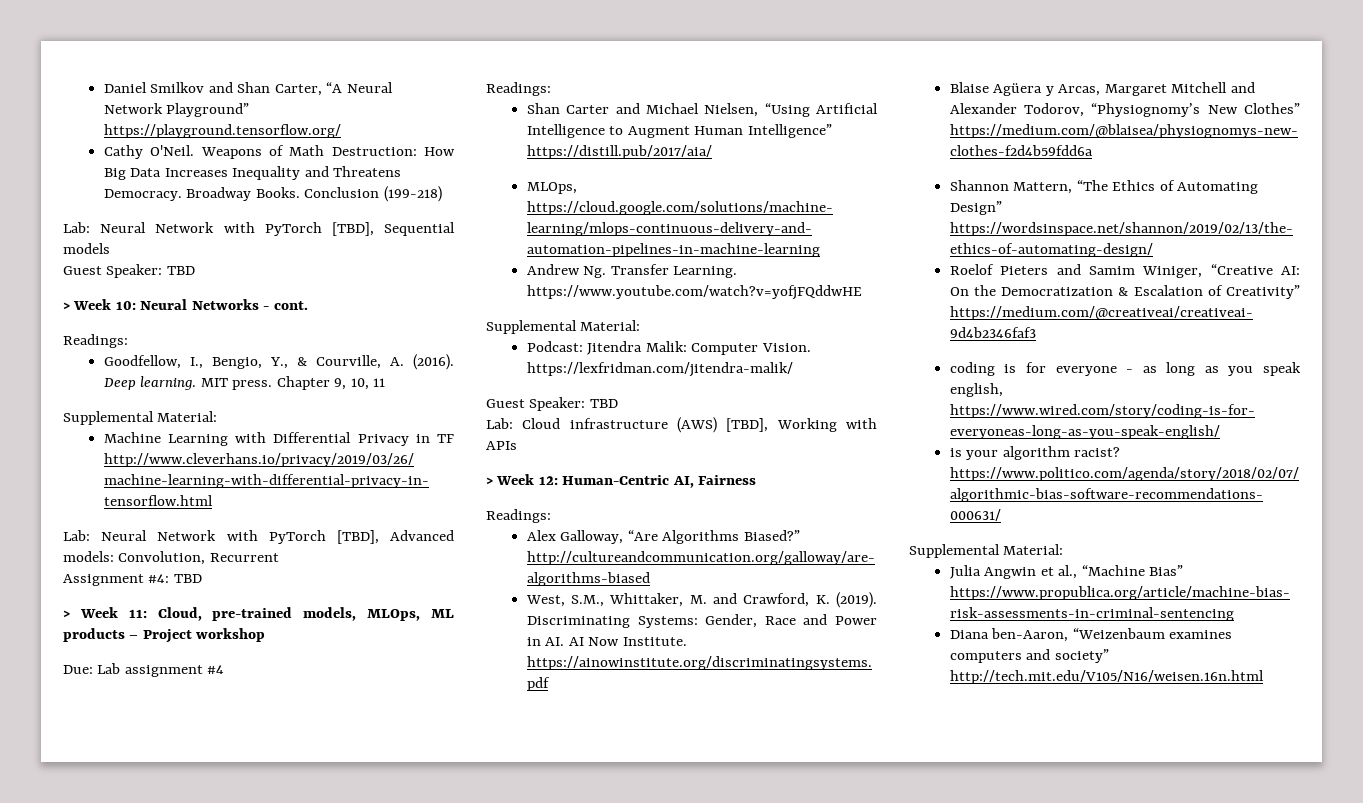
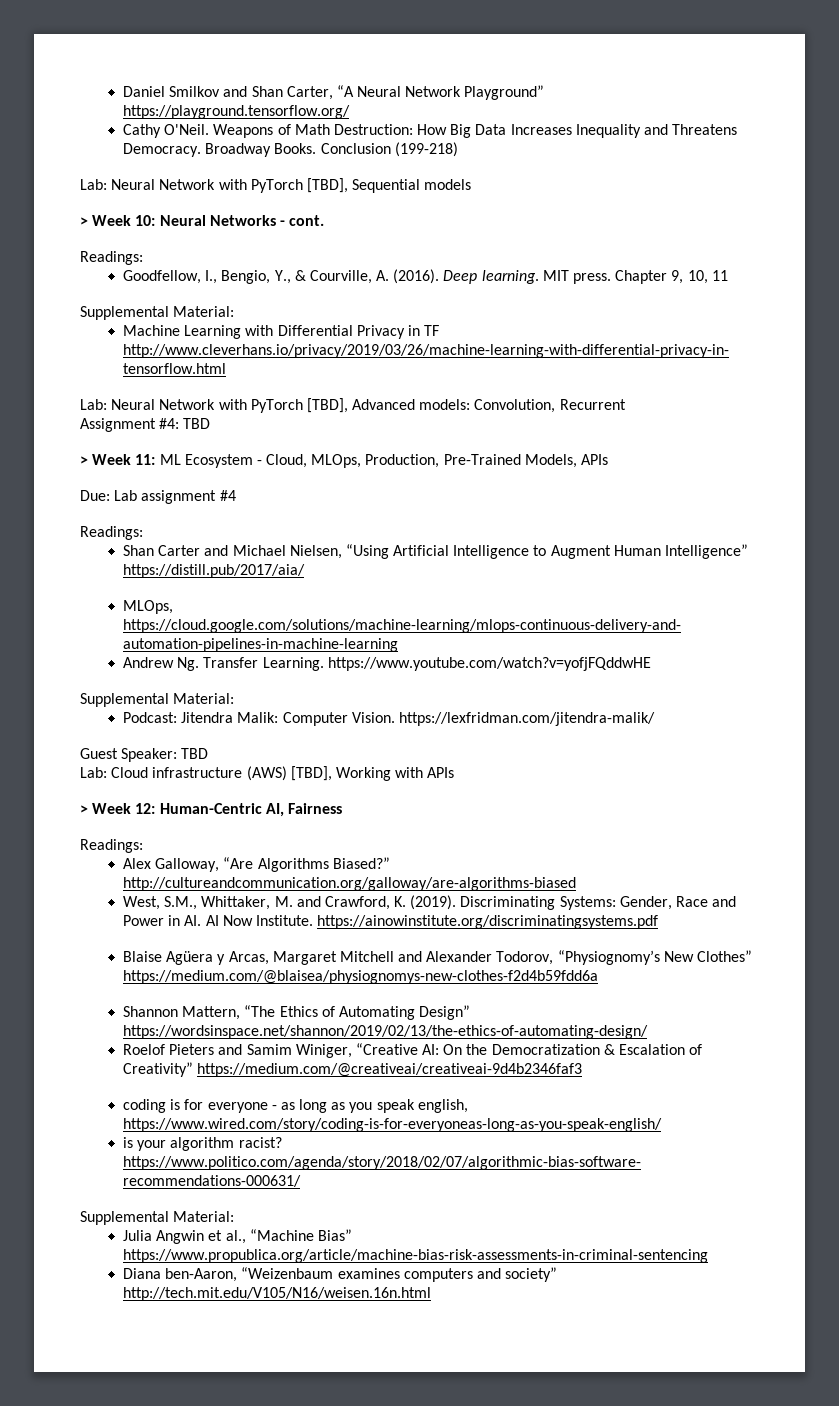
[63,264,195,278] // Guest Speaker: TBD -> (472, 184) none
[157,607,454,621] [63,628,266,643] Cloud, pre-trained models, MLOps, ML products – Project workshop -> [159,454,609,468] ML Ecosystem - Cloud, MLOps, Production, Pre-Trained Models, APIs

